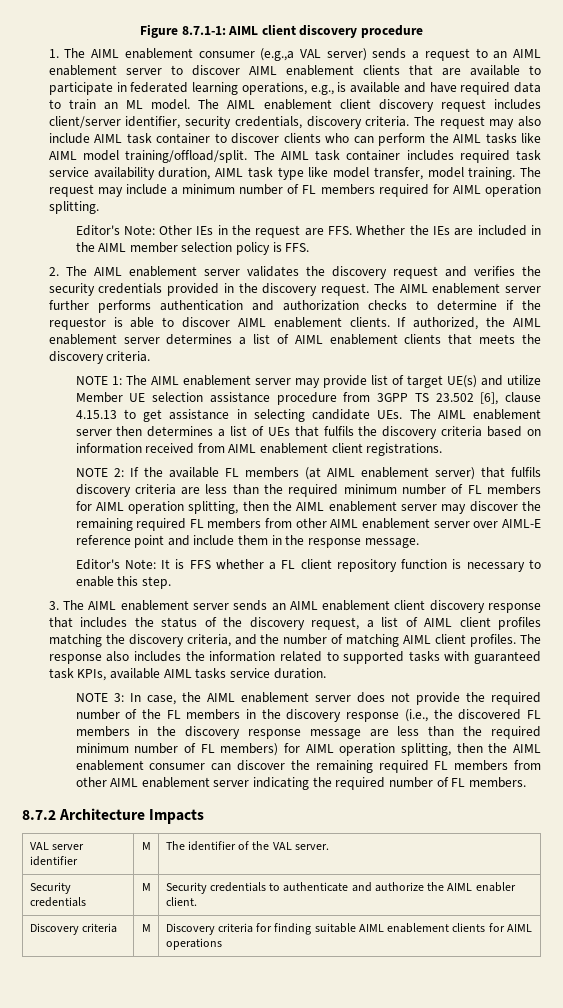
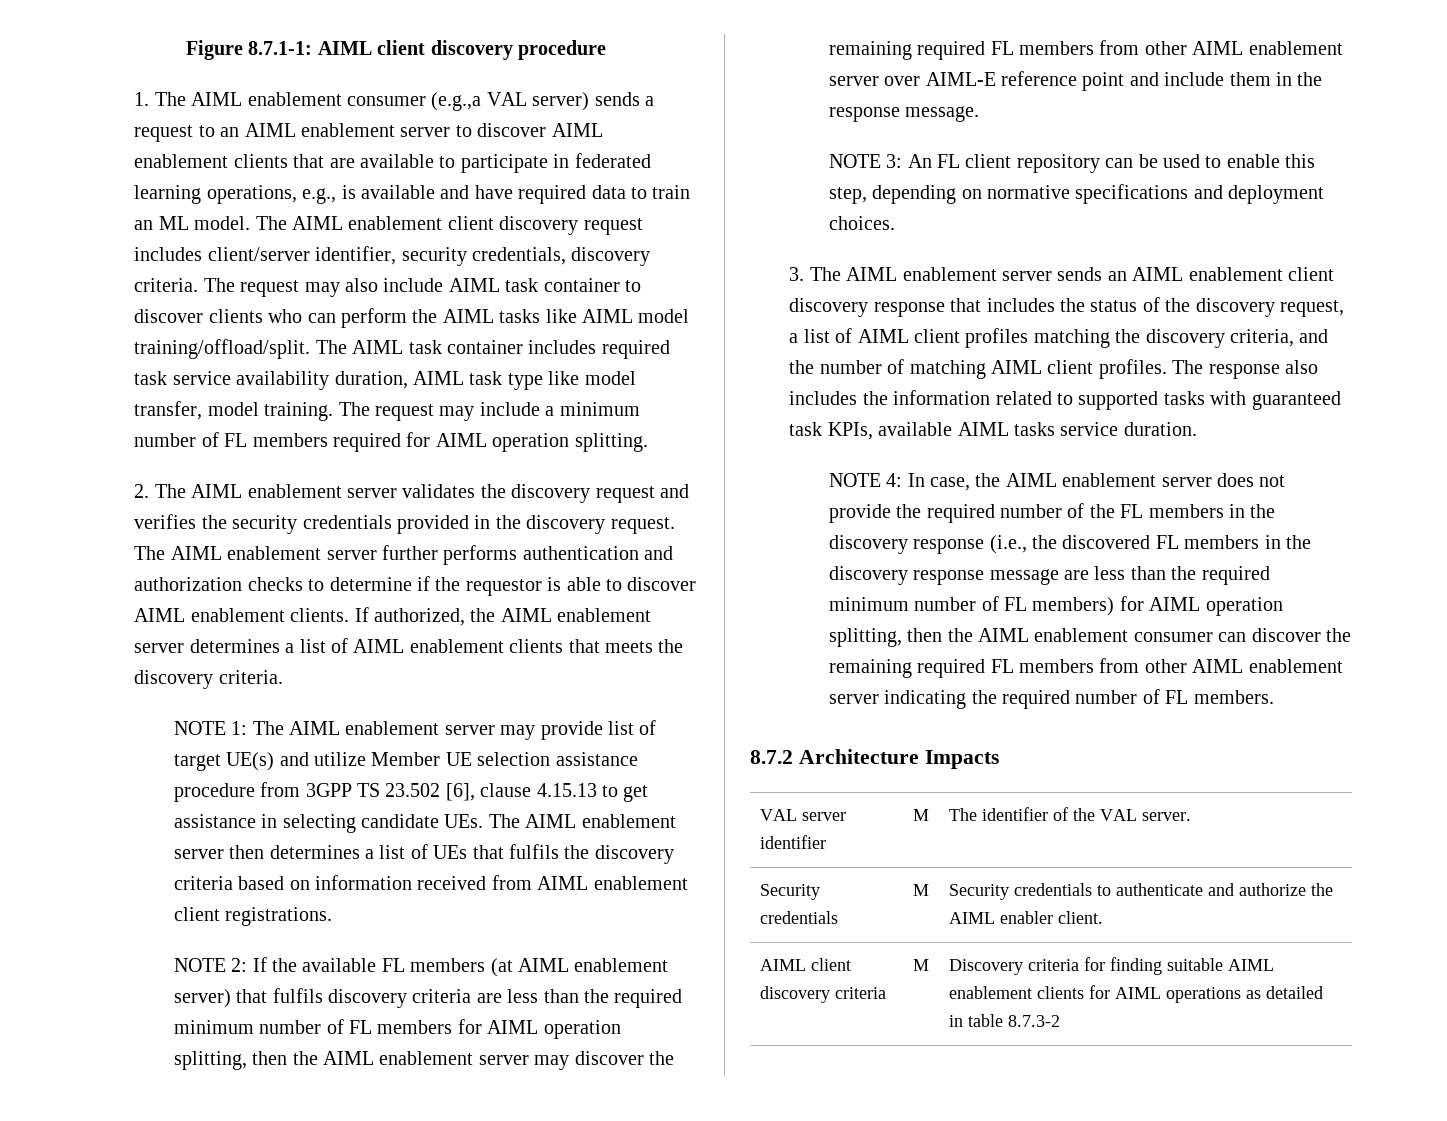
[75,225,541,238] [75,242,310,255] // Editor's Note: Other IEs in the request are FFS. Whether the IEs are included in the AIML member selection policy is FFS. -> (648, 442) none
[75,559,541,572] [75,576,171,589] Editor's Note: It is FFS whether a FL client repository function is necessary to enable this step. -> [828,154,1316,173] [828,184,1325,204] [828,216,895,230] NOTE 3: An FL client repository can be used to enable this step, depending on normative specifications and deployment choices.
[113,693,124,702] 3: -> [886,473,903,487] 4:
[29,923,79,935] Discovery -> [760,958,852,971] [760,986,831,1003] AIML client discovery
(222, 944) none -> [1246,986,1324,999] [949,1014,1061,1027] as detailed in table 8.7.3-2

